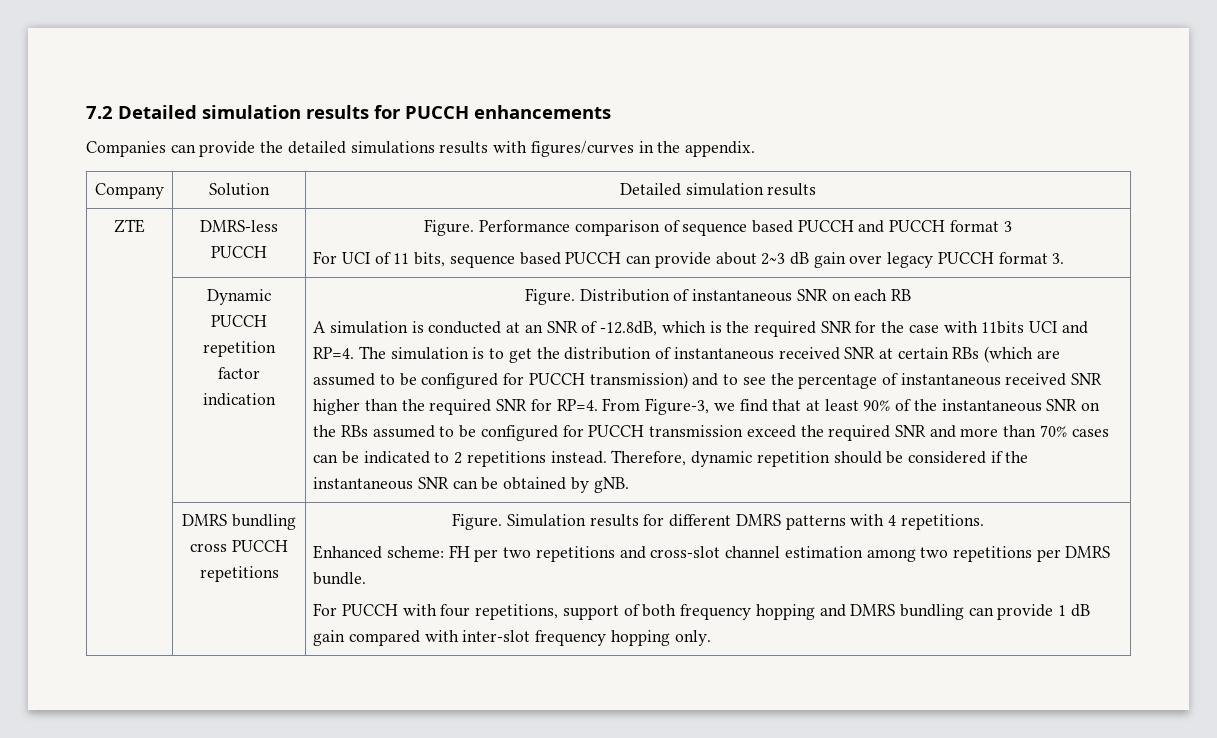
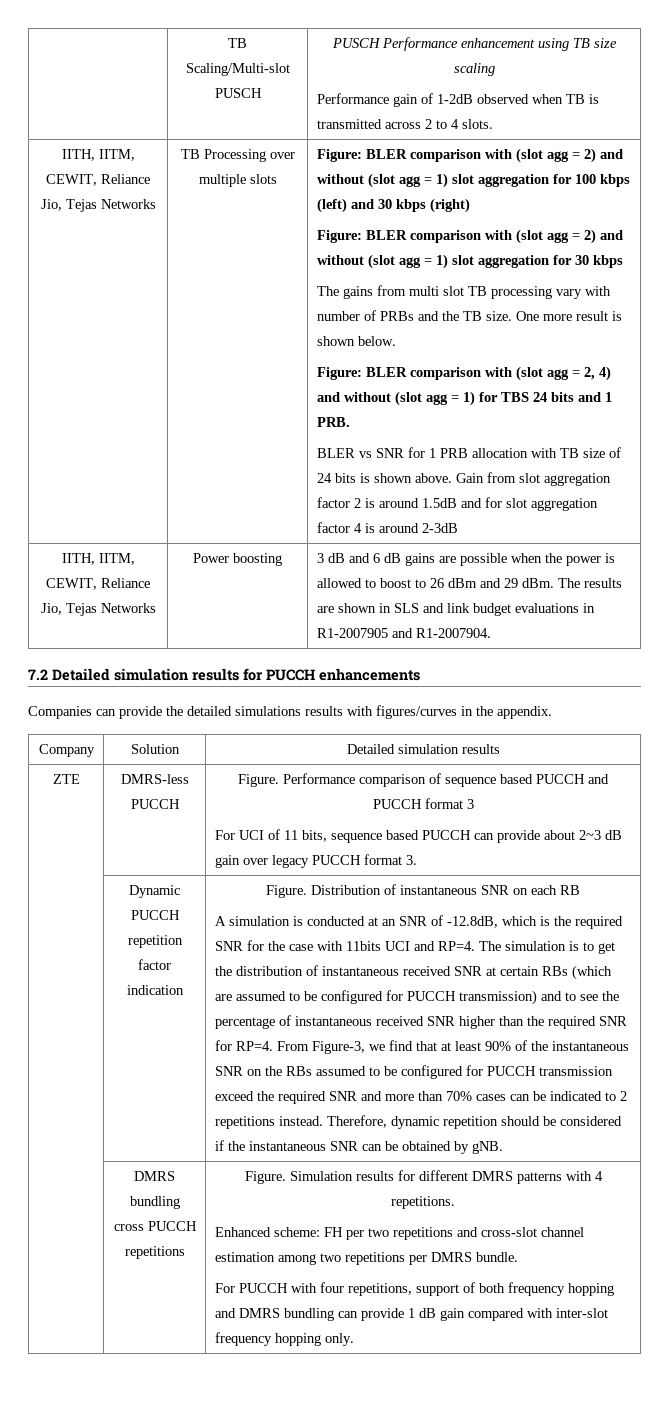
(86, 112) none -> [228,38,247,48] [185,63,290,76] [214,88,262,98] [331,37,617,51] [453,63,495,76] [316,93,599,107] [316,119,493,129] [61,149,135,161] [46,174,150,186] [40,199,156,212] [180,149,295,162] [198,174,277,187] [316,148,623,163] [316,173,630,188] [316,198,470,213] [316,229,623,244] [316,254,623,269] [316,285,611,299] [316,310,622,321] [316,336,396,346] [316,366,611,381] [316,391,612,406] [316,417,350,427] [316,447,621,458] [316,472,611,486] [316,497,598,511] [316,522,458,533] [61,553,135,565] [46,578,150,590] [40,603,156,616] [193,553,282,566] [316,553,615,566] [316,578,622,588] [316,603,595,616] [316,628,491,638] | TB Scaling/Multi-slot PUSCH | PUSCH Performance enhancement using TB size scaling // Performance gain of 1-2dB observed when TB is transmitted across 2 to 4 slots. // IITH, IITM, CEWIT, Reliance Jio, Tejas Networks | TB Processing over multiple slots | Figure: BLER comparison with (slot agg = 2) and without (slot agg = 1) slot aggregation for 100 kbps (left) and 30 kbps (right) // Figure: BLER comparison with (slot agg = 2) and without (slot agg = 1) slot aggregation for 30 kbps // The gains from multi slot TB processing vary with number of PRBs and the TB size. One more result is shown below. // Figure: BLER comparison with (slot agg = 2, 4) and without (slot agg = 1) for TBS 24 bits and 1 PRB. // BLER vs SNR for 1 PRB allocation with TB size of 24 bits is shown above. Gain from slot aggregation factor 2 is around 1.5dB and for slot aggregation factor 4 is around 2-3dB // IITH, IITM, CEWIT, Reliance Jio, Tejas Networks | Power boosting | 3 dB and 6 dB gains are possible when the power is allowed to boost to 26 dBm and 29 dBm. The results are shown in SLS and link budget evaluations in R1-2007905 and R1-2007904. //

